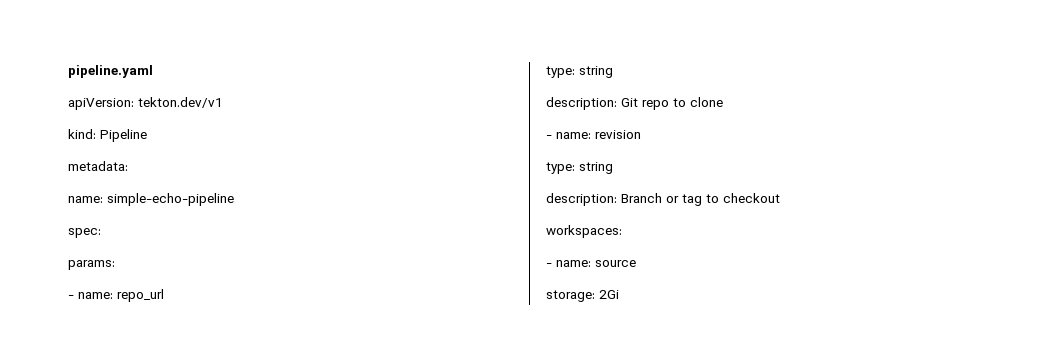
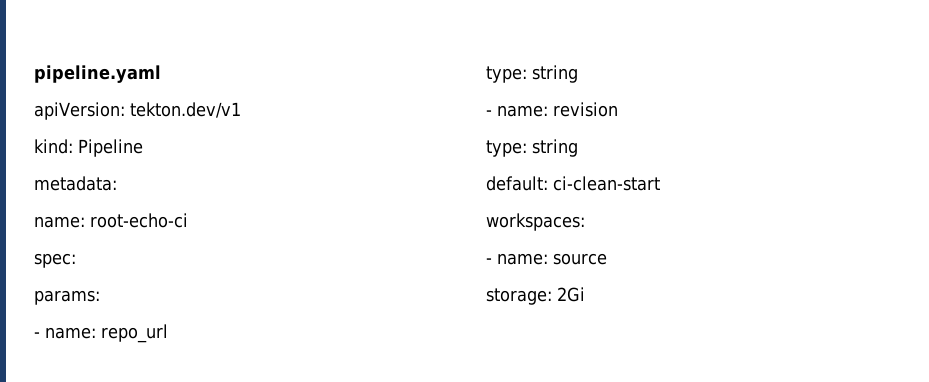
[107,193,234,206] simple-echo-pipeline -> [90,213,188,228] root-echo-ci
[546,97,723,110] // description: Git repo to clone -> (578, 74) none
[546,193,780,206] description: Branch or tag to checkout -> [486,176,660,191] default: ci-clean-start

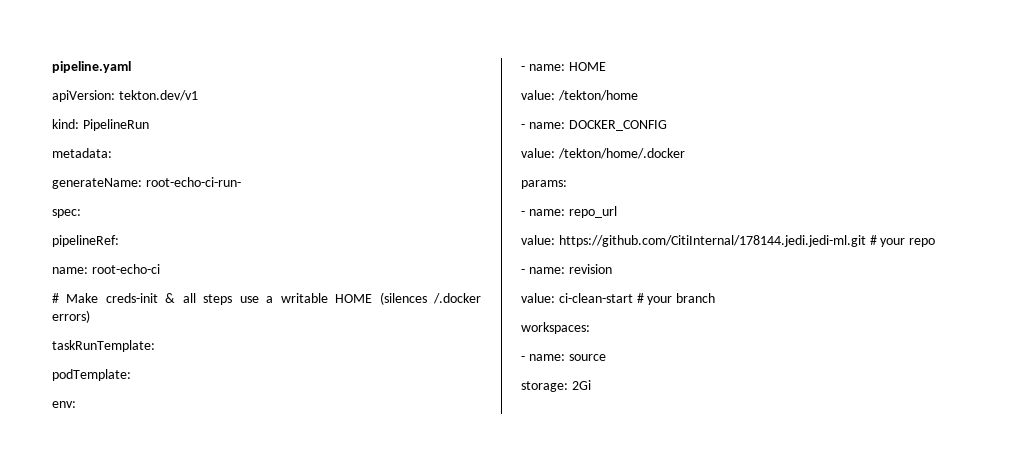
[78,139,143,157] Pipeline -> [82,119,149,131] PipelineRun
[34,213,188,228] [34,253,76,268] [34,290,100,305] [34,324,168,343] [486,65,578,83] [486,102,618,117] [486,139,578,157] [486,176,660,191] name: root-echo-ci // spec: // params: // - name: repo_url // type: string // - name: revision // type: string // default: ci-clean-start -> [52,177,241,189] [52,209,81,218] [52,235,119,247] [52,264,160,274] [52,292,481,305] [52,310,90,323] [52,340,155,352] [52,369,131,381] [52,401,76,408] [521,62,606,71] [521,90,638,101] [521,120,667,131] [521,148,685,159] [521,180,567,189] [521,206,617,218] [521,235,936,247] [521,264,612,274] [521,293,716,305] generateName: root-echo-ci-run- // spec: // pipelineRef: // name: root-echo-ci // # Make creds-init & all steps use a writable HOME (silences /.docker errors) // taskRunTemplate: // podTemplate: // env: // - name: HOME // value: /tekton/home // - name: DOCKER_CONFIG // value: /tekton/home/.docker // params: // - name: repo_url // value: https://github.com/CitiInternal/178144.jedi.jedi-ml.git # your repo // - name: revision // value: ci-clean-start # your branch

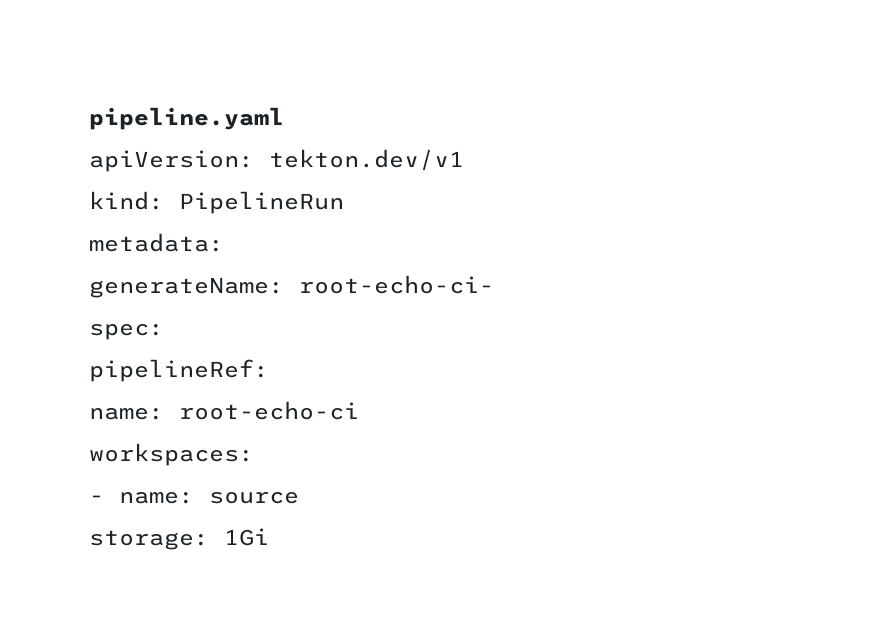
[145,177,241,187] root-echo-ci-run- -> [299,275,494,294] root-echo-ci-
[52,292,481,305] [52,310,90,323] [52,340,155,352] [52,369,131,381] [52,401,76,408] [521,62,606,71] [521,90,638,101] [521,120,667,131] [521,148,685,159] [521,180,567,189] [521,206,617,218] [521,235,936,247] [521,264,612,274] [521,293,716,305] // # Make creds-init & all steps use a writable HOME (silences /.docker errors) // taskRunTemplate: // podTemplate: // env: // - name: HOME // value: /tekton/home // - name: DOCKER_CONFIG // value: /tekton/home/.docker // params: // - name: repo_url // value: https://github.com/CitiInternal/178144.jedi.jedi-ml.git # your repo // - name: revision // value: ci-clean-start # your branch -> (359, 410) none
[571,380,591,390] 2Gi -> [224,528,269,546] 1Gi

